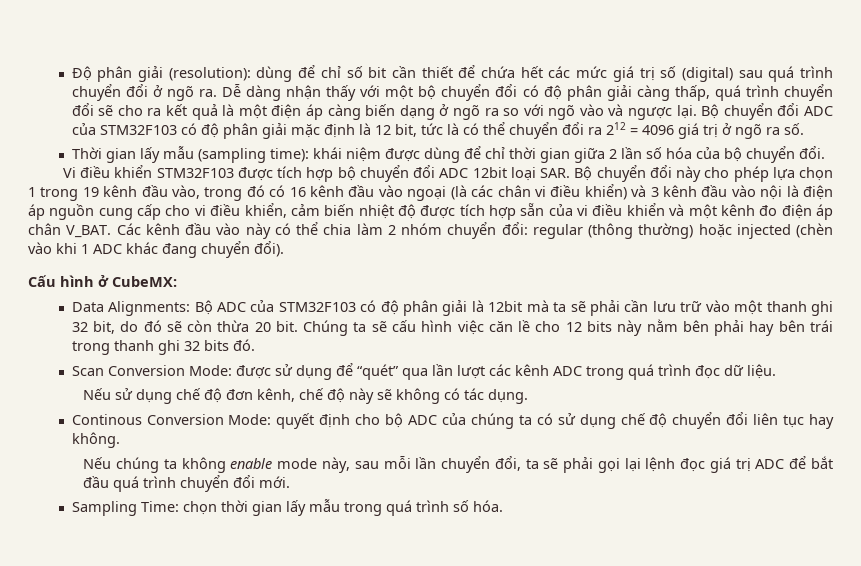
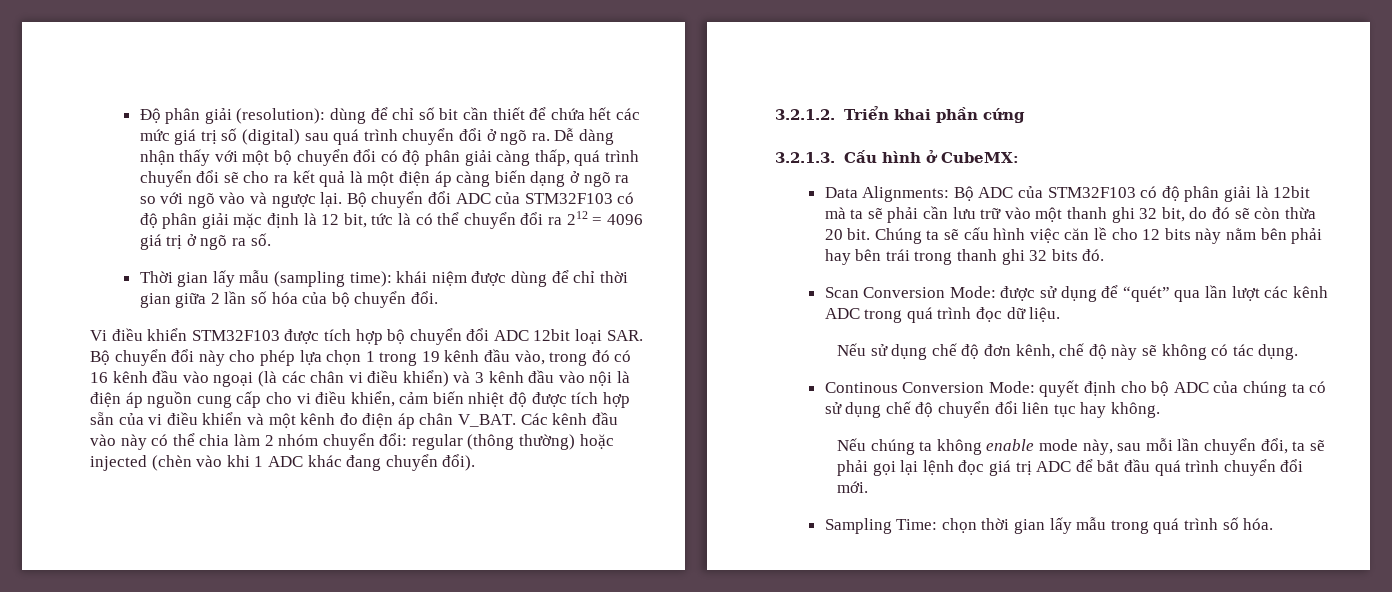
(284, 249) none -> [775,106,1026,123] [775,152,835,163] 3.2.1.2. Triển khai phần cứng // 3.2.1.3.

